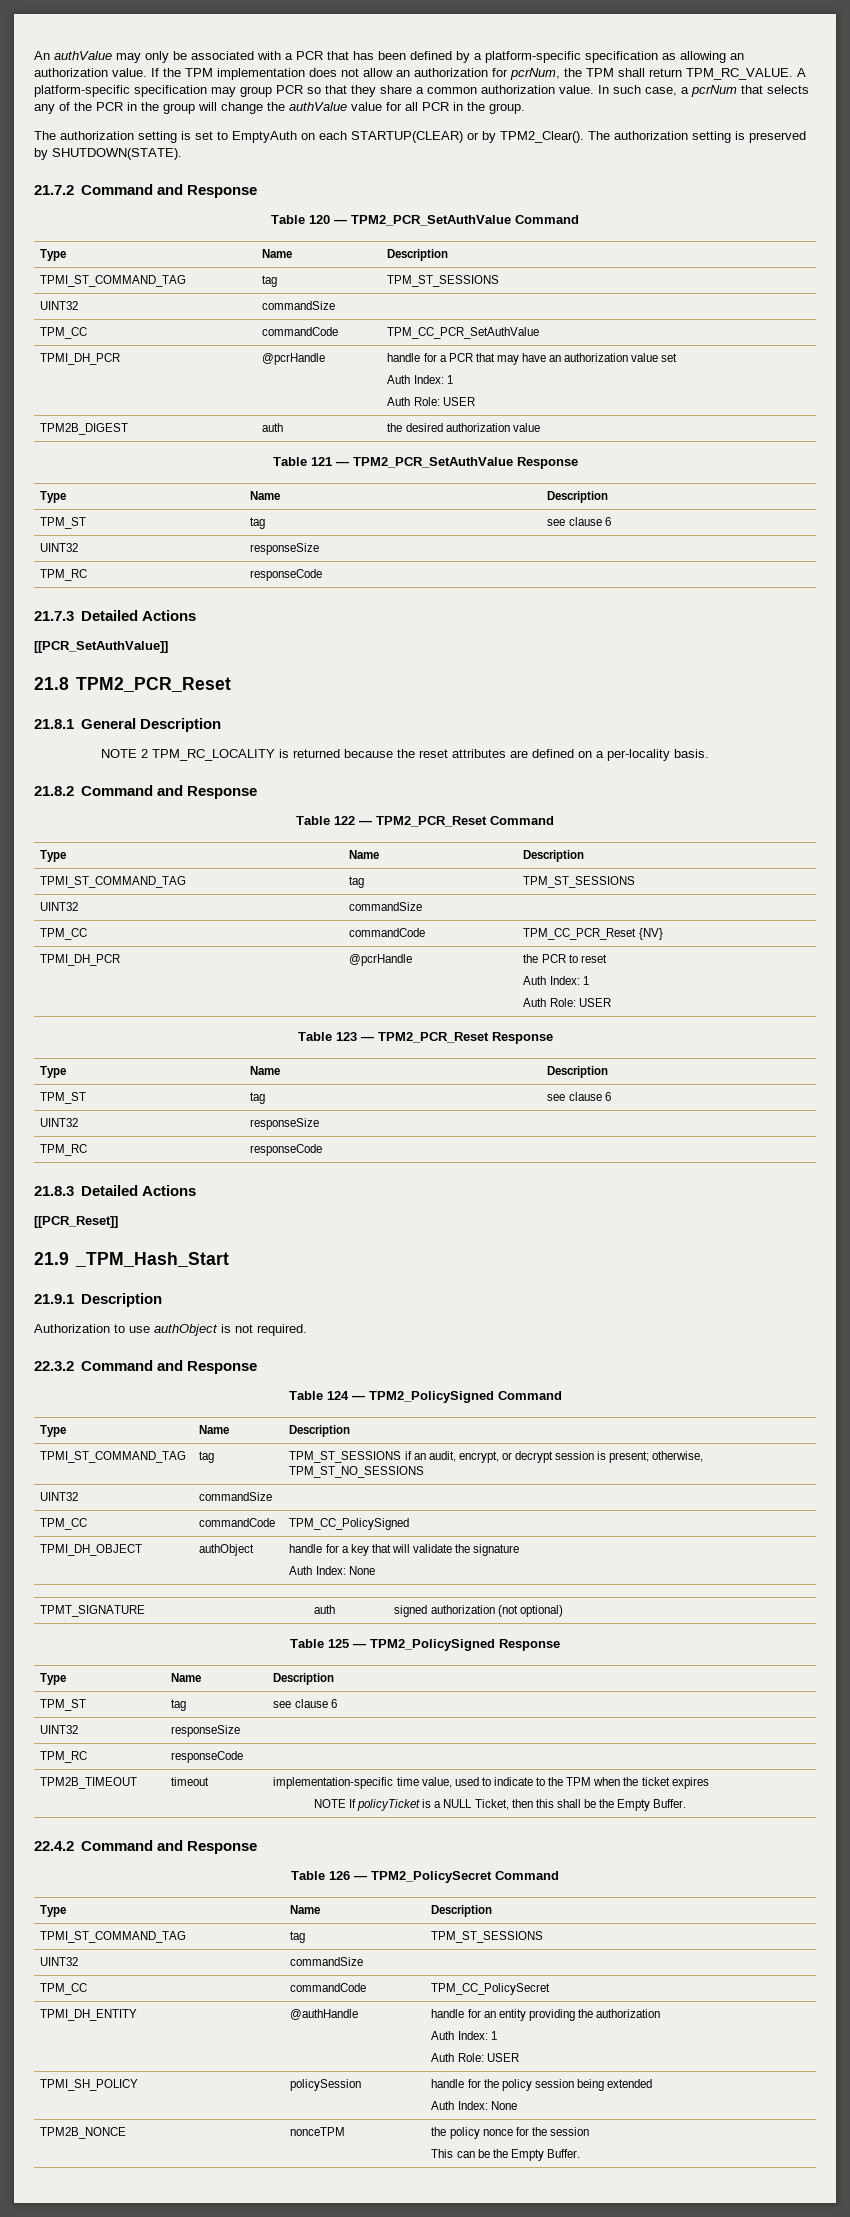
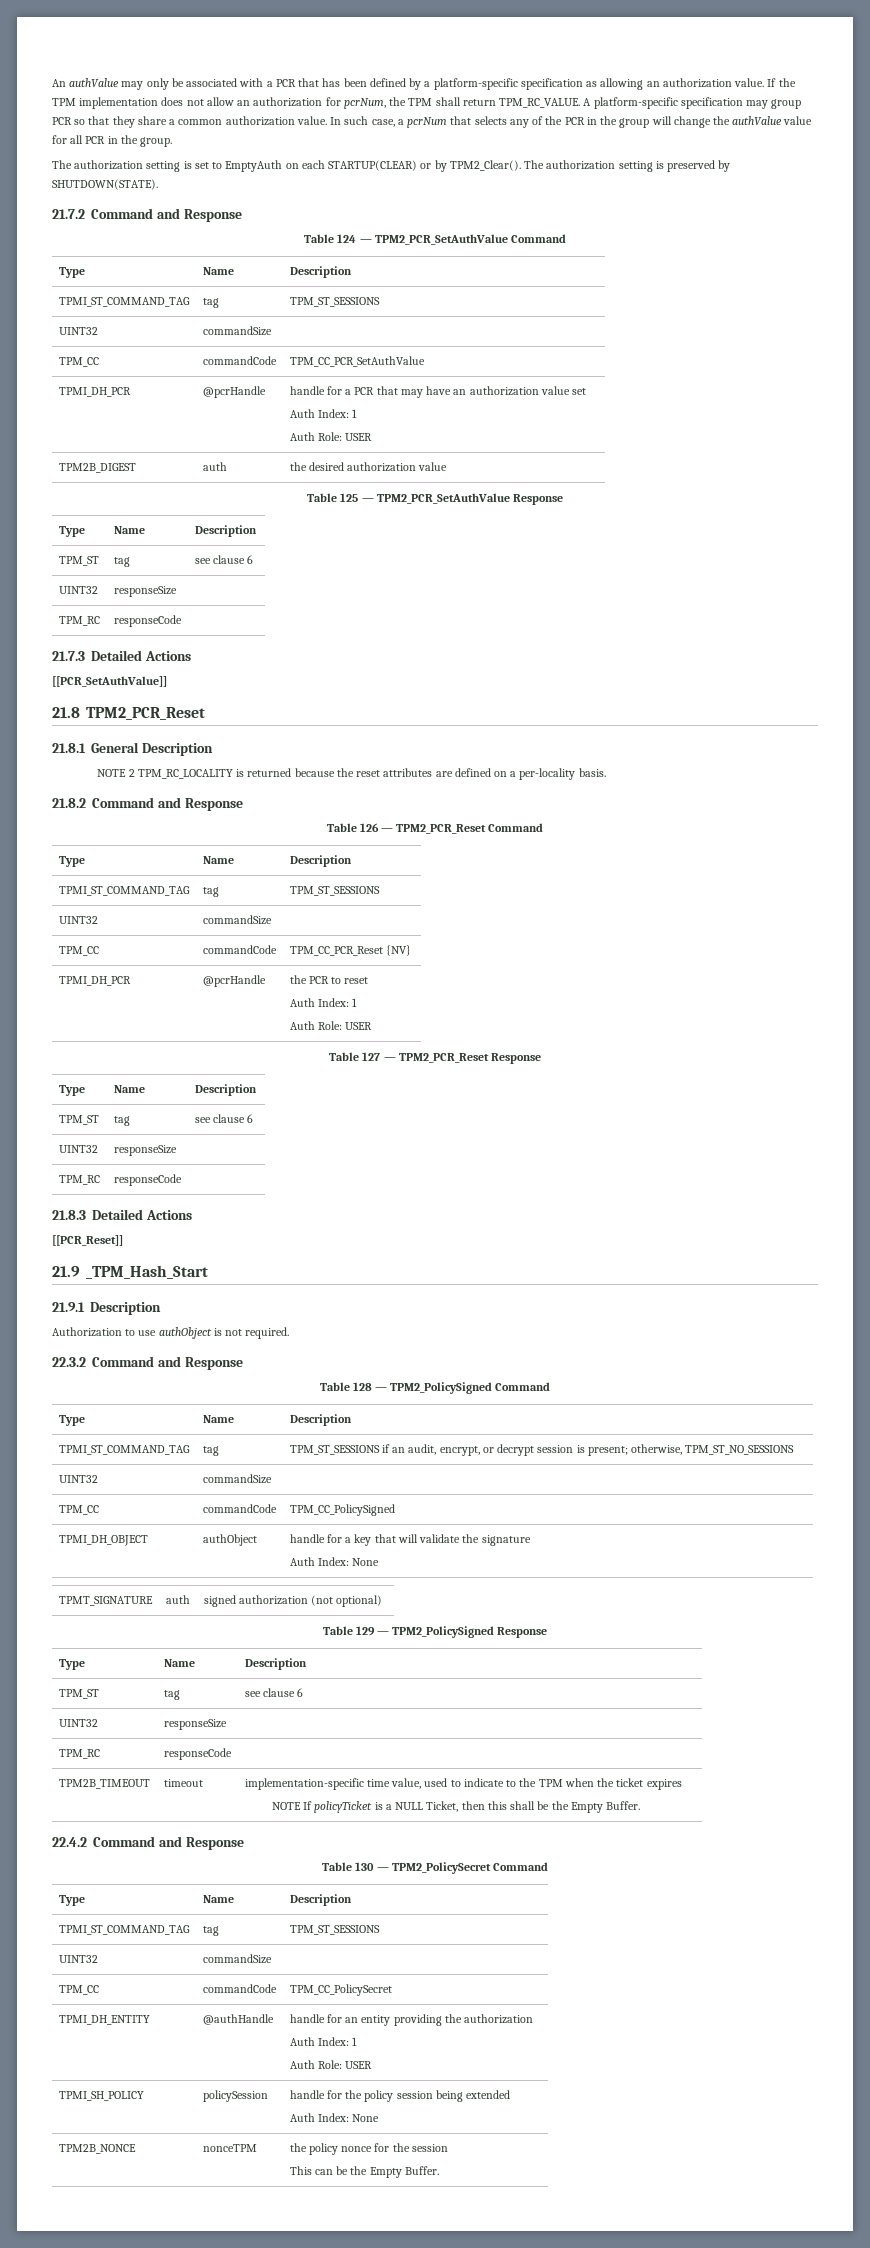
[309,215,330,224] 120 -> [337,234,357,243] 124
[310,457,332,466] 121 -> [340,493,359,502] 125
[334,816,355,825] 122 -> [359,823,379,832] 126
[335,1032,357,1041] 123 -> [362,1052,381,1061] 127
[326,1391,349,1400] 124 -> [352,1382,372,1391] 128
[328,1639,349,1648] 125 -> [355,1626,375,1636] 129
[329,1871,350,1880] 126 -> [355,1862,375,1871] 130

